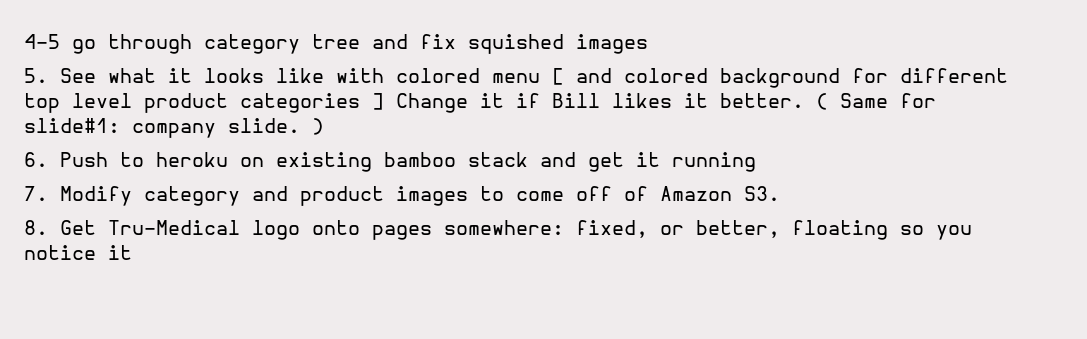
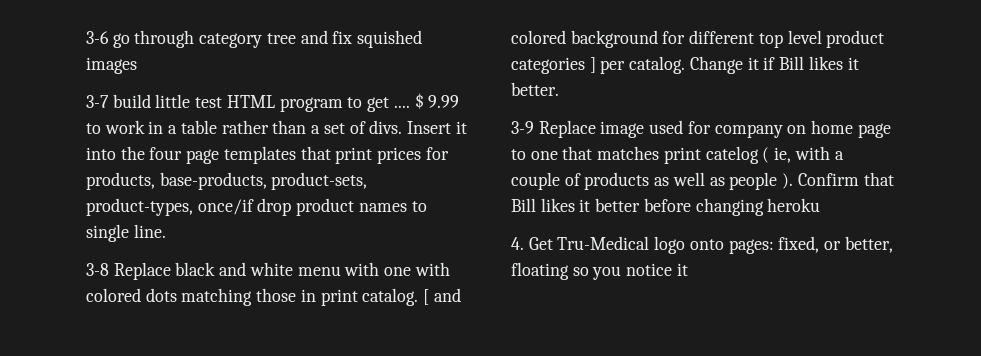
[24,34,60,49] 4-5 -> [86,31,109,44] 3-6
[24,68,540,83] 5. See what it looks like with colored menu -> [86,93,460,112] [86,120,467,134] [86,146,449,164] [86,172,368,190] [86,198,427,216] [86,224,166,242] [86,262,450,280] [86,288,419,306] 3-7 build little test HTML program to get .... $ 9.99 to work in a table rather than a set of divs. Insert it into the four page templates that print prices for products, base-products, product-sets, product-types, once/if drop product names to single line. // 3-8 Replace black and white menu with one with colored dots matching those in print catalog.
(384, 101) none -> [600,56,686,74] per catalog.
[816,93,936,110] [24,118,324,138] [24,152,756,172] [24,186,780,206] [24,220,48,235] ( Same for slide#1: company slide. ) // 6. Push to heroku on existing bamboo stack and get it running // 7. Modify category and product images to come off of Amazon S3. // 8. -> [511,120,891,138] [511,146,844,164] [511,172,894,190] [511,198,821,216] [511,237,524,250] // 3-9 Replace image used for company on home page to one that matches print catelog ( ie, with a couple of products as well as people ). Confirm that Bill likes it better before changing heroku // 4.
[372,220,564,240] pages somewhere: -> [728,239,774,254] pages:

